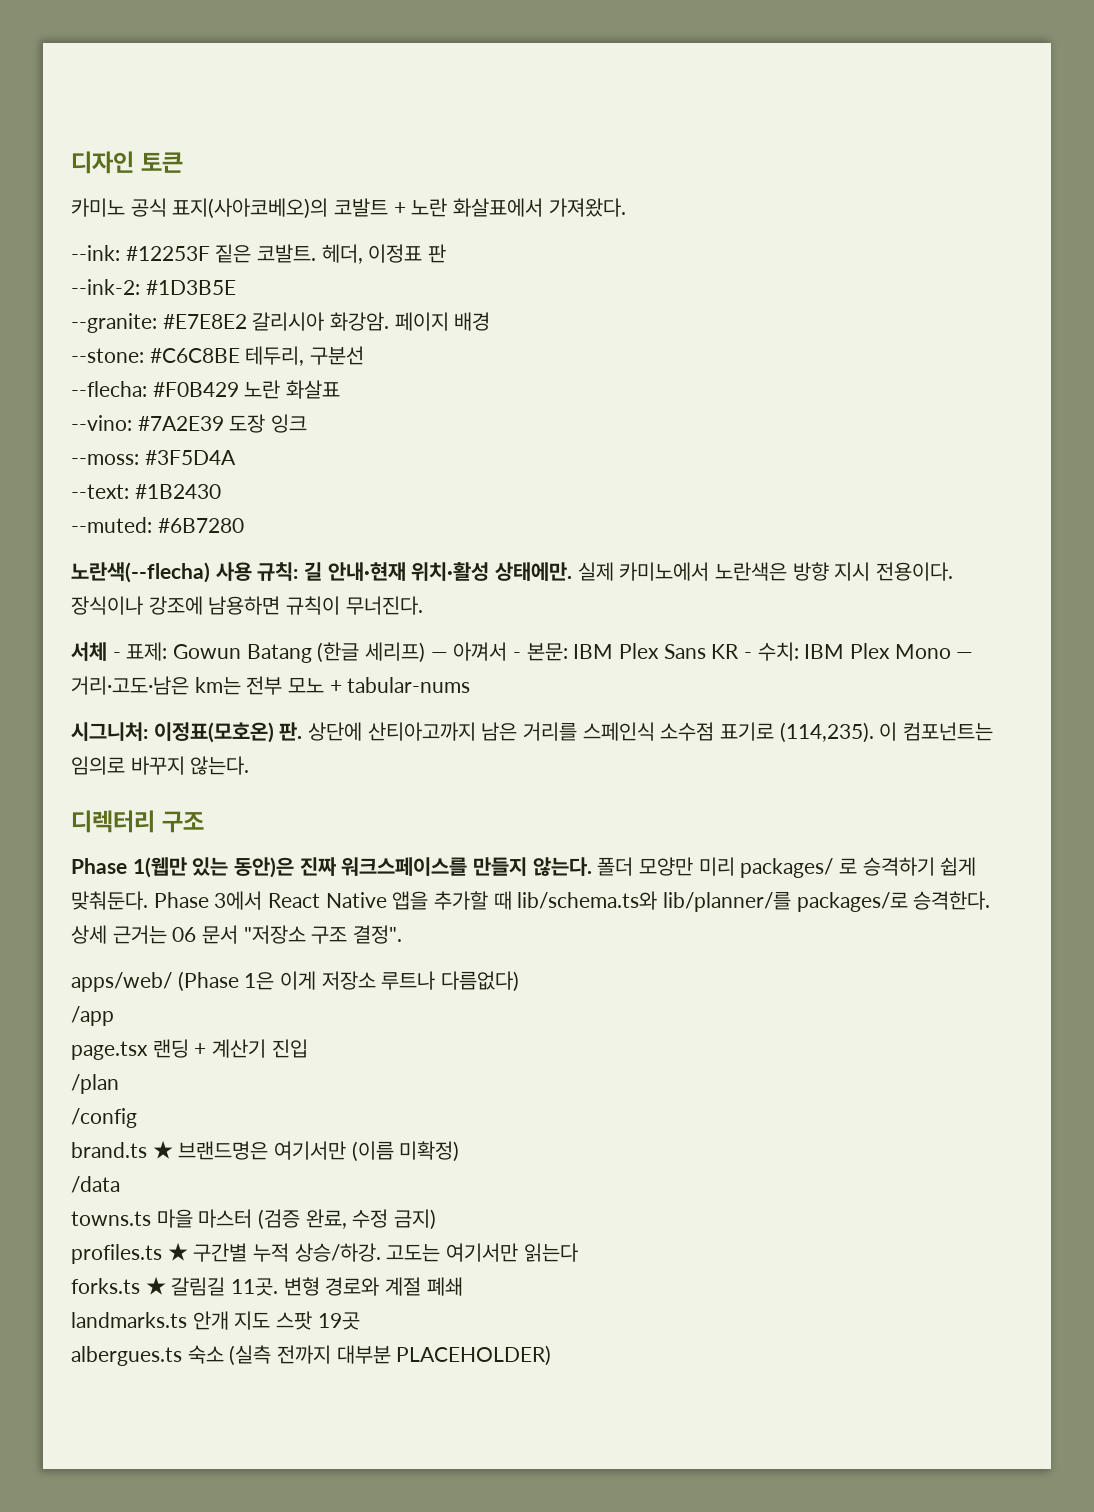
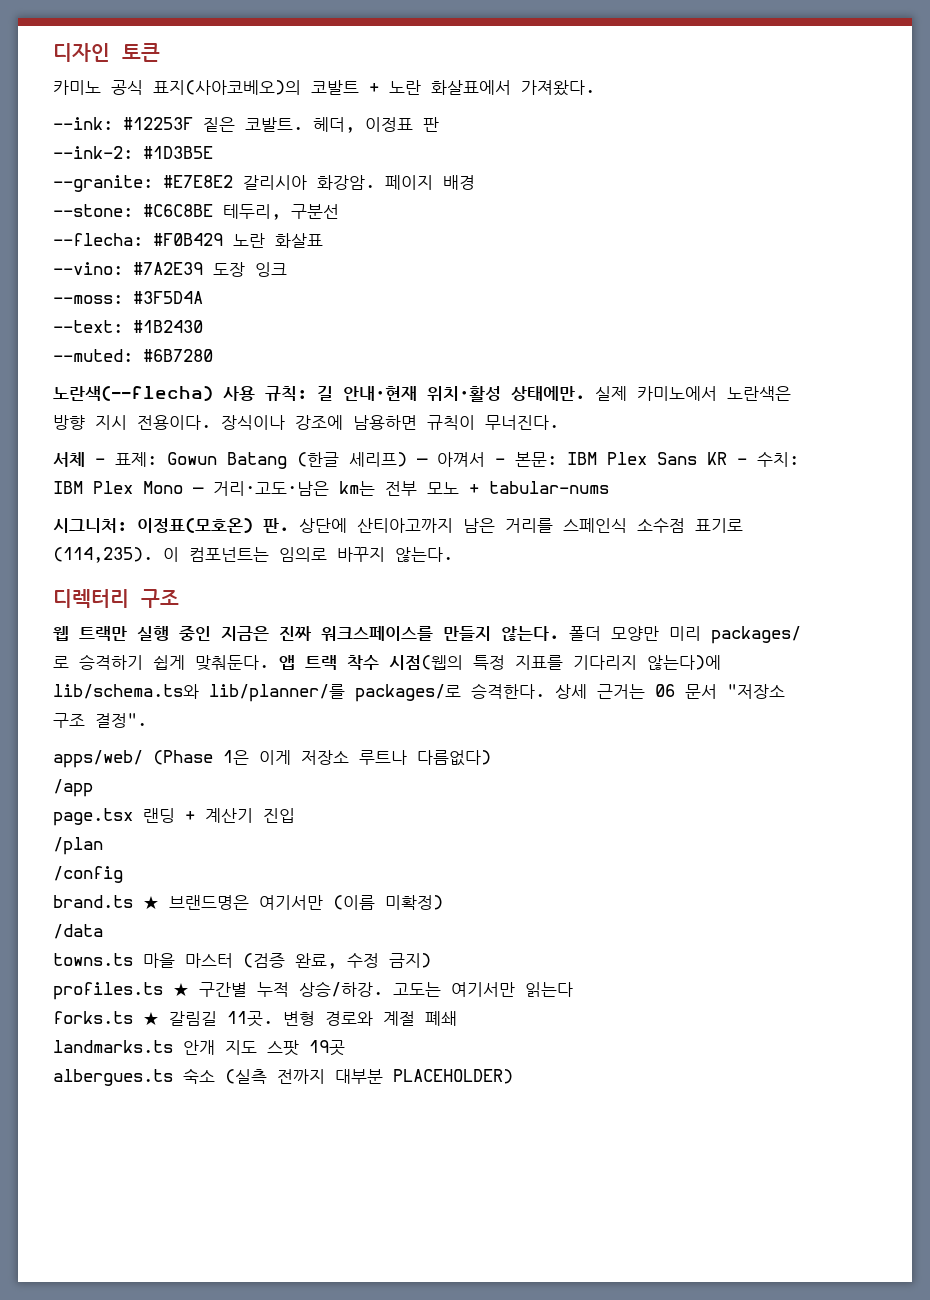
[71,857,295,878] Phase 1(웹만 있는 동안)은 -> [53,626,269,641] 웹 트랙만 실행 중인 지금은
[153,891,512,910] Phase 3에서 React Native 앱을 추가할 때 -> [279,655,721,670] 앱 트랙 착수 시점(웹의 특정 지표를 기다리지 않는다)에

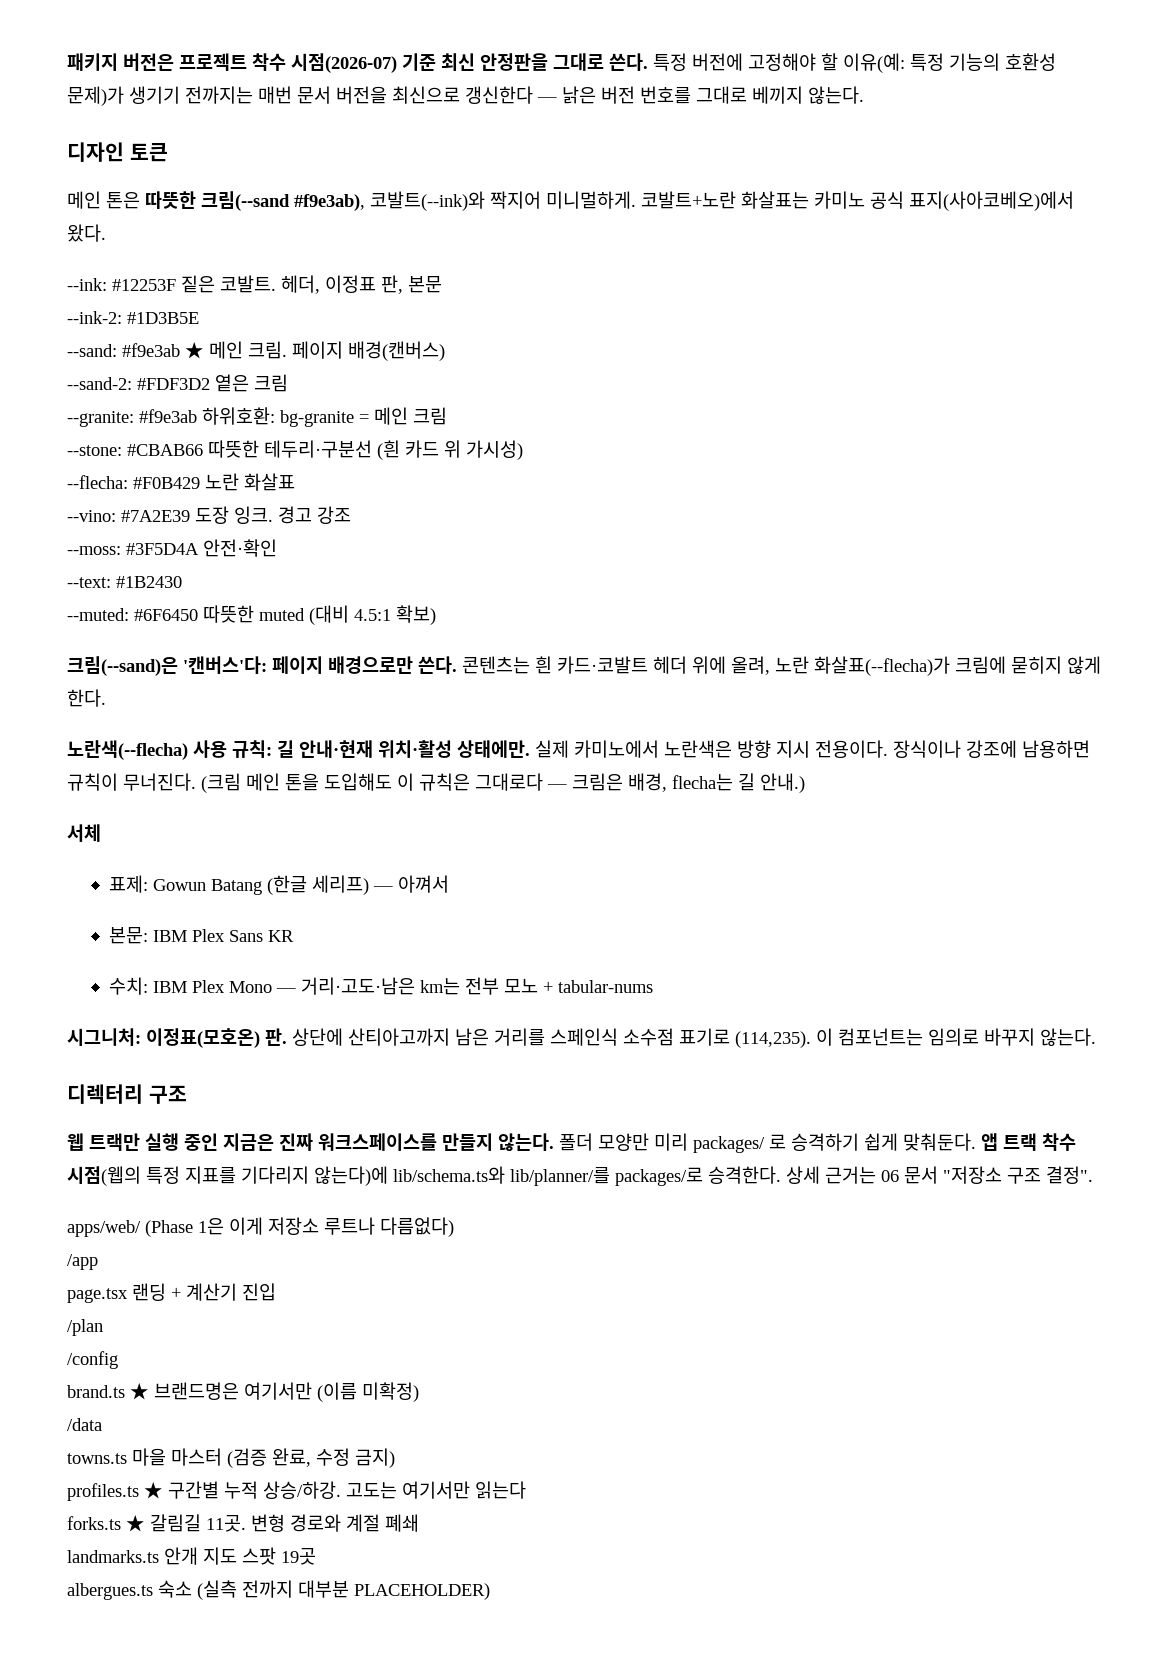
[53,43,160,62] [53,80,595,96] 디자인 토큰 // 카미노 공식 표지(사아코베오)의 코발트 + 노란 화살표에서 가져왔다. -> [67,53,1056,73] [67,86,864,106] [67,142,168,162] [67,191,1074,211] [67,224,106,242] 패키지 버전은 프로젝트 착수 시점(2026-07) 기준 최신 안정판을 그대로 쓴다. 특정 버전에 고정해야 할 이유(예: 특정 기능의 호환성 문제)가 생기기 전까지는 매번 문서 버전을 최신으로 갱신한다 — 낡은 버전 번호를 그대로 베끼지 않는다. // 디자인 토큰 // 메인 톤은 따뜻한 크림(--sand #f9e3ab), 코발트(--ink)와 짝지어 미니멀하게. 코발트+노란 화살표는 카미노 공식 표지(사아코베오)에서 왔다.
[423,117,439,132] 판 -> [381,275,442,294] 판, 본문
[53,175,475,192] [53,204,339,220] --granite: #E7E8E2 갈리시아 화강암. 페이지 배경 // --stone: #C6C8BE 테두리, 구분선 -> [67,341,445,361] [67,374,288,392] [67,407,447,427] [67,440,523,460] --sand: #f9e3ab ★ 메인 크림. 페이지 배경(캔버스) // --sand-2: #FDF3D2 옅은 크림 // --granite: #f9e3ab 하위호환: bg-granite = 메인 크림 // --stone: #CBAB66 따뜻한 테두리·구분선 (흰 카드 위 가시성)
[255,262,287,277] 잉크 -> [234,506,351,524] 잉크. 경고 강조
(203, 297) none -> [203,539,277,557] 안전·확인
[143,349,213,362] #6B7280 -> [134,605,436,625] [67,656,1101,676] [67,689,106,707] #6F6450 따뜻한 muted (대비 4.5:1 확보) // 크림(--sand)은 '캔버스'다: 페이지 배경으로만 쓴다. 콘텐츠는 흰 카드·코발트 헤더 위에 올려, 노란 화살표(--flecha)가 크림에 묻히지 않게 한다.
(559, 422) none -> [201,773,805,793] (크림 메인 톤을 도입해도 이 규칙은 그대로다 — 크림은 배경, flecha는 길 안내.)
[95,458,105,465] - -> (101, 833) //
[495,458,505,465] - -> (449, 884) //
[737,458,747,465] - -> (294, 936) //

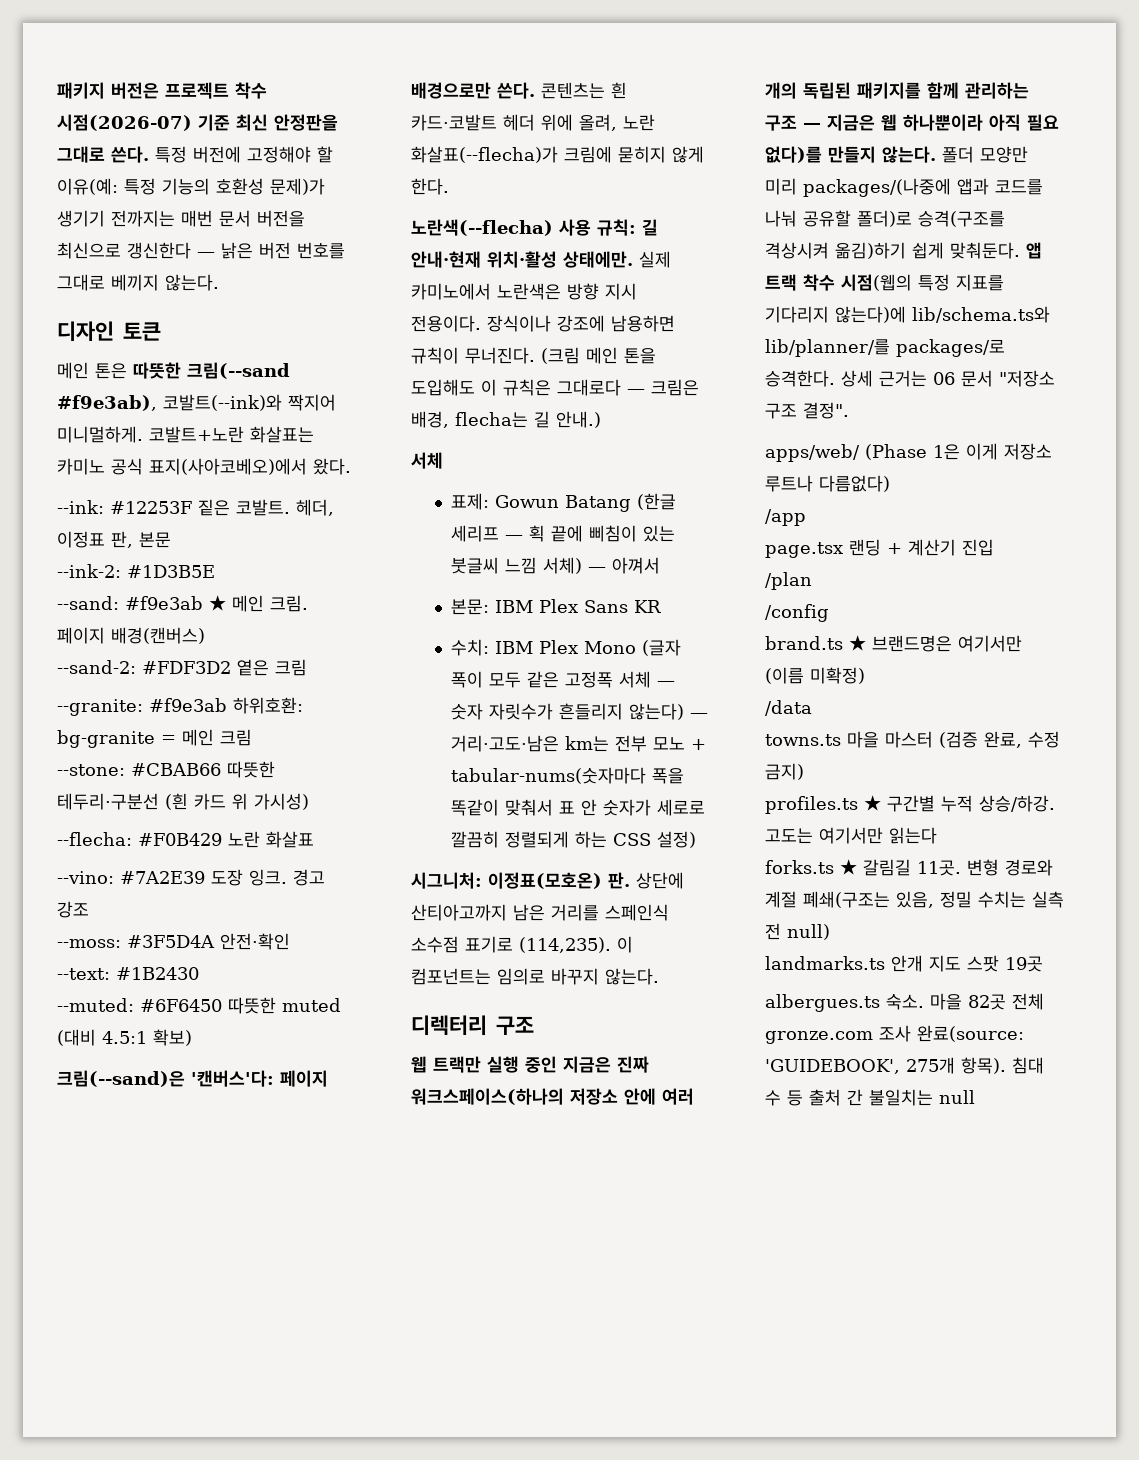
[311,875,369,895] 세리프) -> [450,525,675,542] [450,557,582,574] 세리프 — 획 끝에 삐침이 있는 붓글씨 느낌 서체)
(272, 987) none -> [641,639,681,656] [450,671,675,688] [450,703,684,720] (글자 폭이 모두 같은 고정폭 서체 — 숫자 자릿수가 흔들리지 않는다)
[557,980,653,993] tabular-nums -> [450,767,684,784] [450,799,705,816] [450,831,696,848] tabular-nums(숫자마다 폭을 똑같이 맞춰서 표 안 숫자가 세로로 깔끔히 정렬되게 하는 CSS 설정)
[318,1133,437,1151] 워크스페이스를 -> [411,1088,694,1105] [765,82,1029,99] [765,114,1059,131] [765,146,822,163] 워크스페이스(하나의 저장소 안에 여러 개의 독립된 패키지를 함께 관리하는 구조 — 지금은 웹 하나뿐이라 아직 필요 없다)를
[693,1133,859,1153] packages/ 로 승격하기 -> [803,178,1043,197] [765,210,1005,227] [765,242,906,259] packages/(나중에 앱과 코드를 나눠 공유할 폴더)로 승격(구조를 격상시켜 옮김)하기
[385,1514,419,1532] 폐쇄 -> [803,891,1064,908] [765,923,830,940] 폐쇄(구조는 있음, 정밀 수치는 실측 전 null)
[158,1580,490,1600] 숙소 (실측 전까지 대부분 PLACEHOLDER) -> [886,993,1044,1010] [765,1025,1024,1044] [765,1057,1044,1074] [765,1089,975,1106] 숙소. 마을 82곳 전체 gronze.com 조사 완료(source: 'GUIDEBOOK', 275개 항목). 침대 수 등 출처 간 불일치는 null

